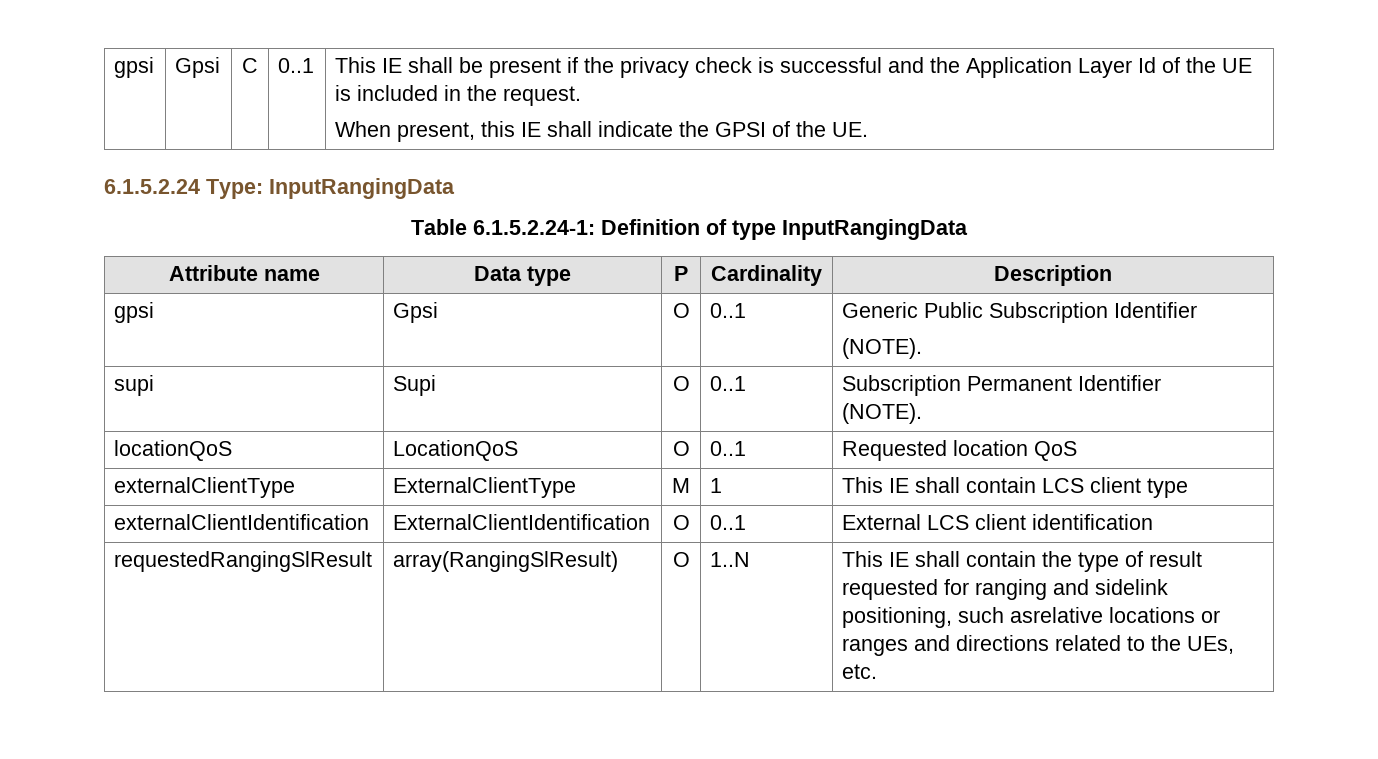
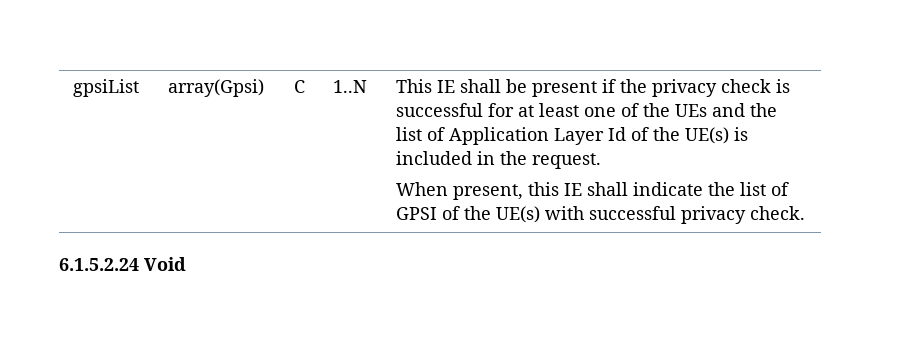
[114,57,155,78] [175,57,221,78] gpsi | Gpsi -> [73,79,140,97] [168,79,265,97] gpsiList | array(Gpsi)
[278,58,315,73] 0..1 -> [333,80,368,93] 1..N
[888,57,961,73] and the -> [488,103,778,117] [396,127,446,141] for at least one of the UEs and the list of
[1222,58,1253,73] UE -> [685,127,730,144] UE(s)
(710, 129) none -> [740,182,790,196] list of
[832,122,869,137] [104,178,455,199] [411,219,968,240] [168,265,320,281] [474,266,571,286] [674,266,688,281] [711,265,822,286] [994,265,1112,286] [114,302,155,323] [393,302,439,323] [672,303,690,318] [710,303,747,318] [842,302,1198,323] [842,338,923,359] [114,375,155,396] [393,375,437,396] [672,376,690,391] [710,376,747,391] [842,375,1162,396] [842,403,923,424] [114,440,233,461] [393,440,519,461] [672,441,690,456] [710,441,747,456] [842,440,1078,461] [114,477,296,498] [393,477,577,498] [672,478,690,493] [710,478,723,493] [842,477,1189,498] [114,514,370,530] [393,514,651,530] [672,515,690,530] [710,515,747,530] [842,514,1154,530] [114,551,373,572] [393,551,619,572] [672,552,690,567] [710,552,751,567] [842,551,1203,572] [842,579,1169,600] [842,607,1221,628] [842,635,1235,656] [842,664,878,679] UE. // 6.1.5.2.24 Type: InputRangingData // Table 6.1.5.2.24-1: Definition of type InputRangingData // Attribute name | Data type | P | Cardinality | Description // gpsi | Gpsi | O | 0..1 | Generic Public Subscription Identifier // (NOTE). // supi | Supi | O | 0..1 | Subscription Permanent Identifier // (NOTE). // locationQoS | LocationQoS | O | 0..1 | Requested location QoS // externalClientType | ExternalClientType | M | 1 | This IE shall contain LCS client type // externalClientIdentification | ExternalClientIdentification | O | 0..1 | External LCS client identification // requestedRangingSlResult | array(RangingSlResult) | O | 1..N | This IE shall contain the type of result requested for ranging and sidelink positioning, such asrelative locations or ranges and directions related to the UEs, etc. -> [496,206,806,224] [59,257,186,271] UE(s) with successful privacy check. // 6.1.5.2.24 Void

